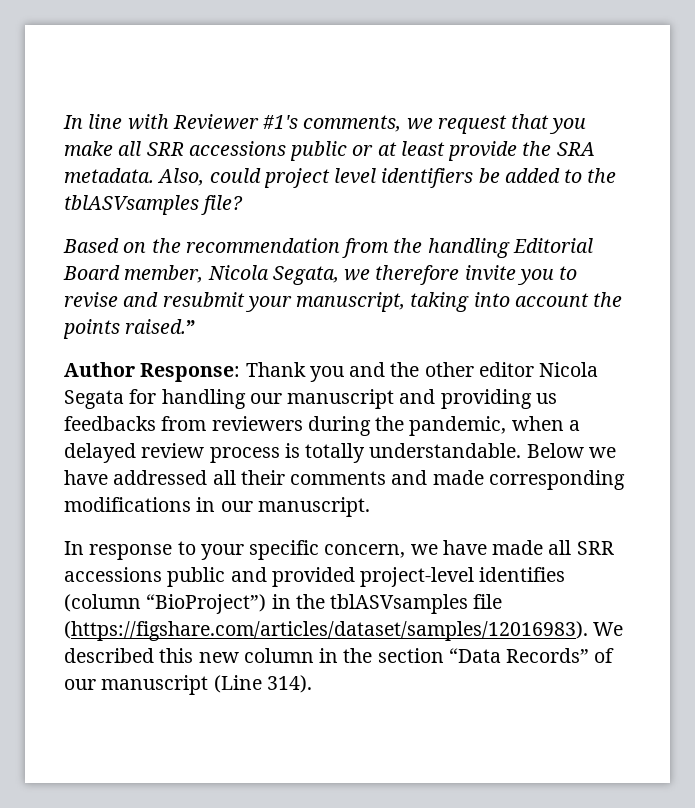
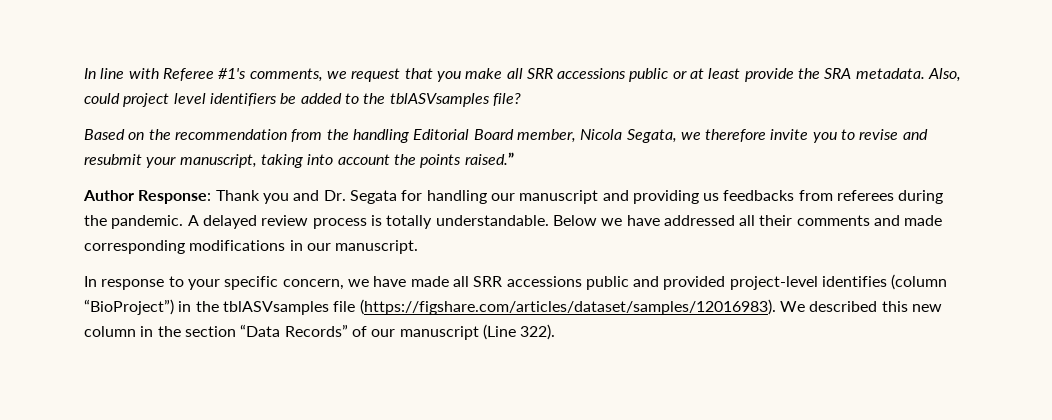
[172,114,259,130] Reviewer -> [162,68,214,81] Referee
[390,362,599,377] the other editor Nicola -> [323,190,346,201] Dr.
[211,416,303,431] reviewers -> [837,190,895,201] referees
[409,416,580,436] pandemic, when a -> [111,215,199,229] pandemic. A
[266,675,312,693] 314). -> [520,324,556,340] 322).

